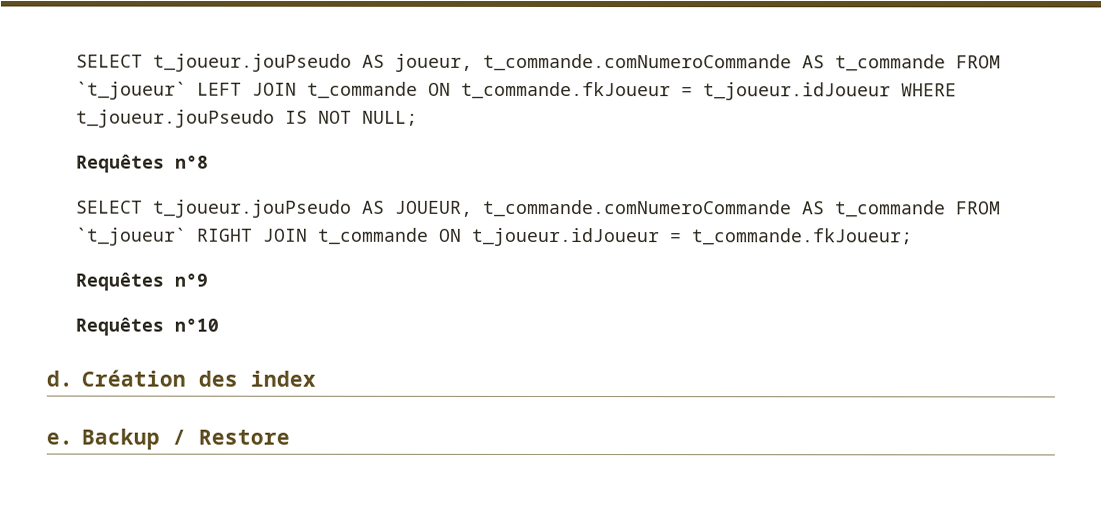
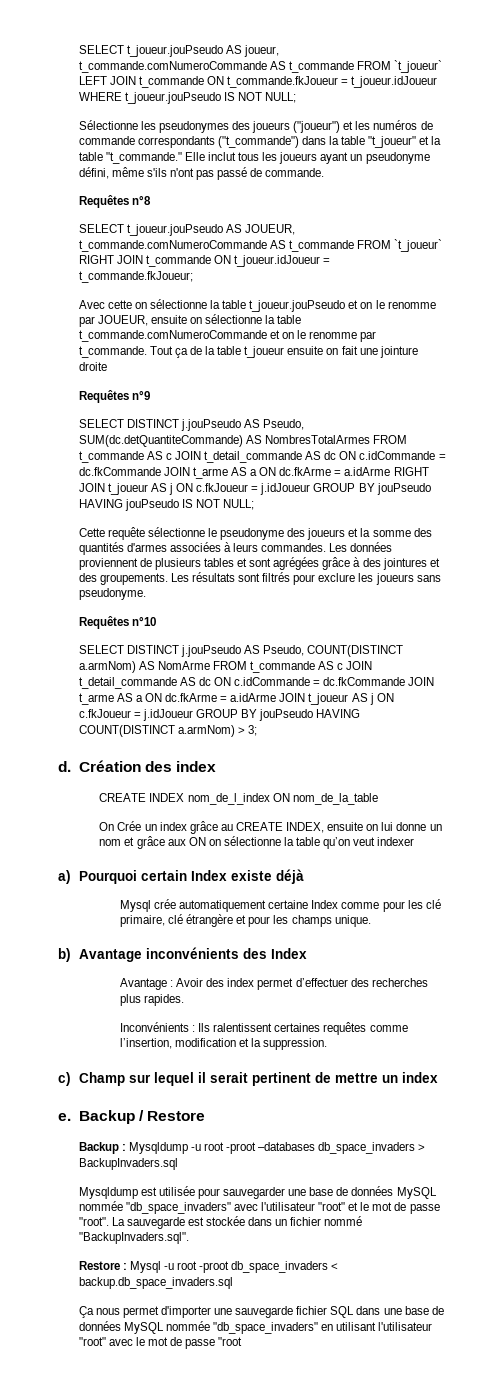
(418, 118) none -> [78,120,433,133] [78,136,442,148] [78,152,430,164] [78,167,325,180] // Sélectionne les pseudonymes des joueurs ("joueur") et les numéros de commande correspondants ("t_commande") dans la table "t_joueur" et la table "t_commande." Elle inclut tous les joueurs ayant un pseudonyme défini, même s'ils n'ont pas passé de commande.
[74,272,208,291] [74,317,219,336] [46,369,316,387] [46,428,290,450] Requêtes n°9 // Requêtes n°10 // d. Création des index // e. Backup / Restore -> [78,299,436,312] [78,314,302,327] [78,330,377,342] [78,346,418,358] [78,362,107,371] [78,390,150,403] [78,419,305,431] [78,435,407,447] [78,451,446,463] [78,467,429,479] [78,483,431,495] [78,499,255,511] [78,527,432,540] [78,542,393,555] [78,557,440,570] [78,572,441,585] [78,588,146,600] [78,616,156,629] [78,645,404,657] [78,661,373,673] [78,677,435,689] [78,693,394,705] [78,709,361,721] [78,725,257,737] [58,760,217,772] [99,793,378,805] [99,821,442,834] [99,836,415,849] [58,869,304,884] [119,899,441,912] [119,914,371,927] [58,947,307,962] [119,978,428,990] [119,994,185,1006] [119,1022,408,1035] [119,1038,328,1050] [58,1072,438,1086] [58,1110,206,1124] [78,1142,426,1154] [78,1158,178,1170] [78,1186,437,1199] [78,1201,440,1214] [78,1216,363,1229] [78,1232,189,1244] [78,1261,339,1273] [78,1277,233,1289] [78,1306,444,1318] [78,1321,433,1334] [78,1337,243,1349] Avec cette on sélectionne la table t_joueur.jouPseudo et on le renomme par JOUEUR, ensuite on sélectionne la table t_commande.comNumeroCommande et on le renomme par t_commande. Tout ça de la table t_joueur ensuite on fait une jointure droite // Requêtes n°9 // SELECT DISTINCT j.jouPseudo AS Pseudo, SUM(dc.detQuantiteCommande) AS NombresTotalArmes FROM t_commande AS c JOIN t_detail_commande AS dc ON c.idCommande = dc.fkCommande JOIN t_arme AS a ON dc.fkArme = a.idArme RIGHT JOIN t_joueur AS j ON c.fkJoueur = j.idJoueur GROUP BY jouPseudo HAVING jouPseudo IS NOT NULL; // Cette requête sélectionne le pseudonyme des joueurs et la somme des quantités d'armes associées à leurs commandes. Les données proviennent de plusieurs tables et sont agrégées grâce à des jointures et des groupements. Les résultats sont filtrés pour exclure les joueurs sans pseudonyme. // Requêtes n°10 // SELECT DISTINCT j.jouPseudo AS Pseudo, COUNT(DISTINCT a.armNom) AS NomArme FROM t_commande AS c JOIN t_detail_commande AS dc ON c.idCommande = dc.fkCommande JOIN t_arme AS a ON dc.fkArme = a.idArme JOIN t_joueur AS j ON c.fkJoueur = j.idJoueur GROUP BY jouPseudo HAVING COUNT(DISTINCT a.armNom) > 3; // d. Création des index // CREATE INDEX nom_de_l_index ON nom_de_la_table // On Crée un index grâce au CREATE INDEX, ensuite on lui donne un nom et grâce aux ON on sélectionne la table qu’on veut indexer // a) Pourquoi certain Index existe déjà // Mysql crée automatiquement certaine Index comme pour les clé primaire, clé étrangère et pour les champs unique. // b) Avantage inconvénients des Index // Avantage : Avoir des index permet d’effectuer des recherches plus rapides. // Inconvénients : Ils ralentissent certaines requêtes comme l’insertion, modification et la suppression. // c) Champ sur lequel il serait pertinent de mettre un index // e. Backup / Restore // Backup : Mysqldump -u root -proot –databases db_space_invaders > BackupInvaders.sql // Mysqldump est utilisée pour sauvegarder une base de données MySQL nommée "db_space_invaders" avec l'utilisateur "root" et le mot de passe "root". La sauvegarde est stockée dans un fichier nommé "BackupInvaders.sql". // Restore : Mysql -u root -proot db_space_invaders < backup.db_space_invaders.sql // Ça nous permet d'importer une sauvegarde fichier SQL dans une base de données MySQL nommée "db_space_invaders" en utilisant l'utilisateur "root" avec le mot de passe "root

